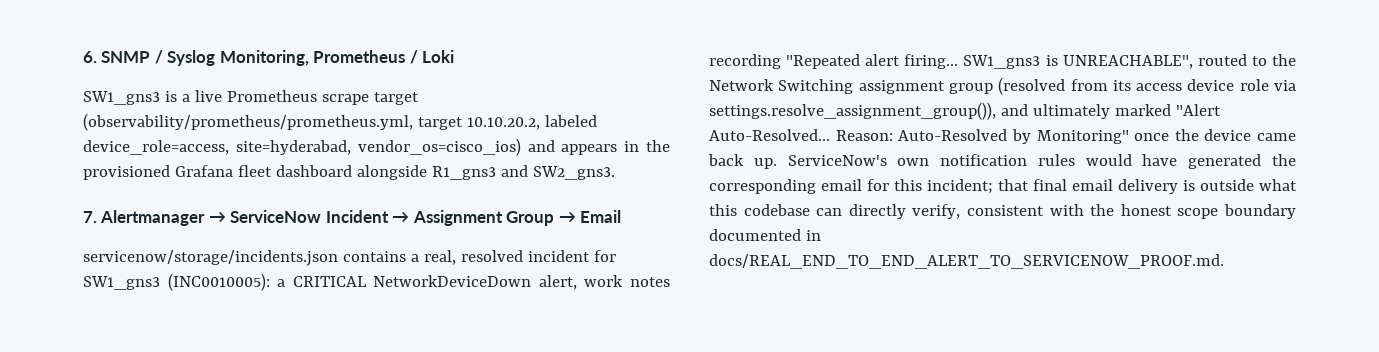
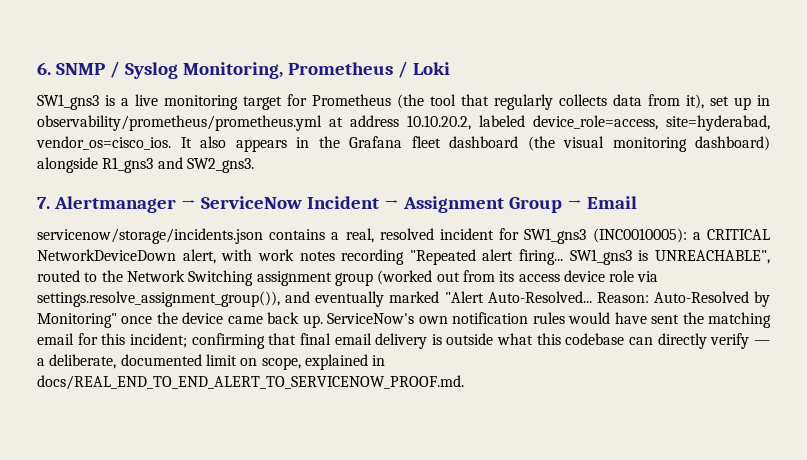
[226,90,419,105] [83,113,463,131] Prometheus scrape target (observability/prometheus/prometheus.yml, target -> [164,94,770,110] [37,115,399,131] monitoring target for Prometheus (the tool that regularly collects data from it), set up in observability/prometheus/prometheus.yml at address
[357,138,555,156] vendor_os=cisco_ios) and -> [36,136,226,150] vendor_os=cisco_ios. It also
[83,165,170,180] provisioned -> (340, 142) none
(352, 171) none -> [527,136,770,152] (the visual monitoring dashboard)
(577, 282) none -> [221,249,253,261] with
[998,77,1066,95] (resolved -> [377,270,460,285] (worked out
[1032,104,1110,119] ultimately -> [315,291,385,307] eventually
[1188,154,1296,169] [709,179,816,194] generated the corresponding -> [651,312,772,328] sent the matching
(993, 186) none -> [191,333,265,349] confirming
[912,204,1296,219] [709,229,801,241] verify, consistent with the honest scope boundary documented -> [710,333,770,349] [37,354,368,370] verify — a deliberate, documented limit on scope, explained

